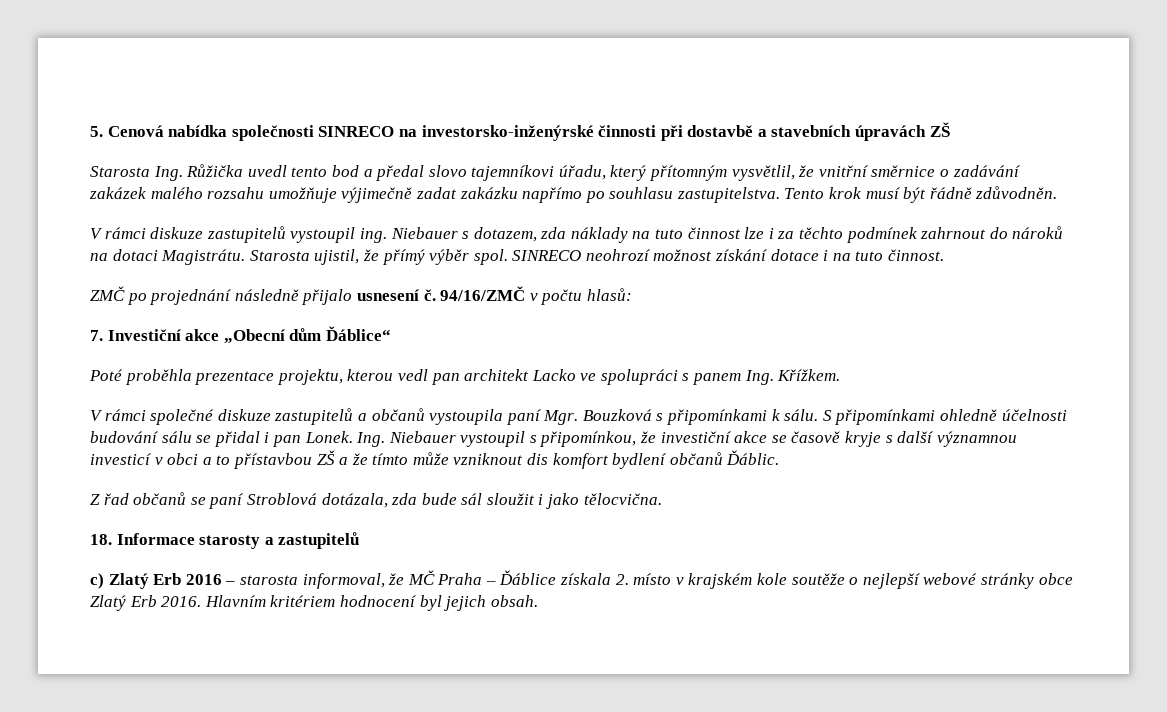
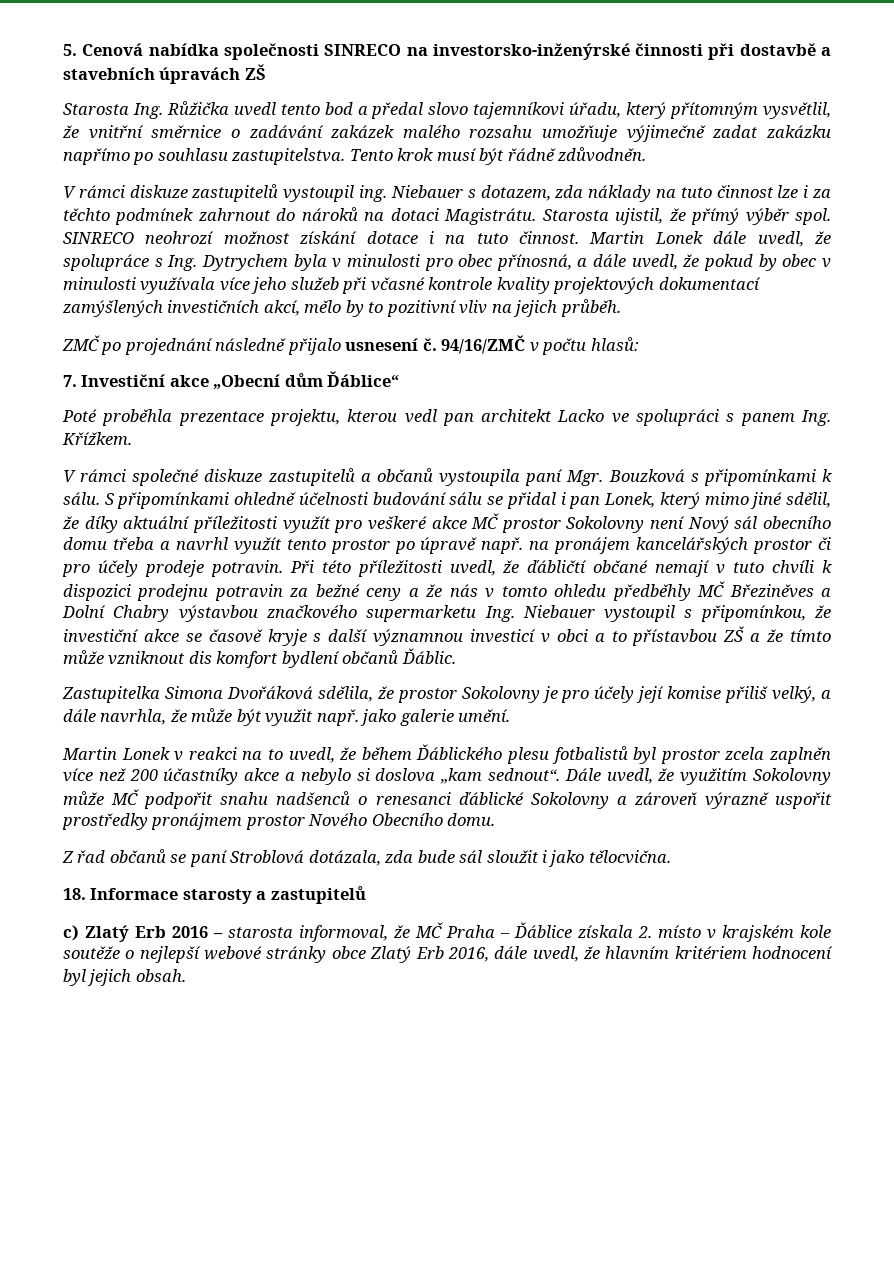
(945, 255) none -> [589,231,831,247] [63,254,831,271] [63,277,761,294] [62,299,621,317] Martin Lonek dále uvedl, že spolupráce s Ing. Dytrychem byla v minulosti pro obec přínosná, a dále uvedl, že pokud by obec v minulosti využívala více jeho služeb při včasné kontrole kvality projektových dokumentací zamýšlených investičních akcí, mělo by to pozitivní vliv na jejich průběh.
[304,431,353,443] Lonek. -> [604,492,832,509] [62,513,831,533] [63,537,832,554] [62,560,833,577] [63,581,832,601] [62,605,477,622] Lonek, který mimo jiné sdělil, že díky aktuální příležitosti využít pro veškeré akce MČ prostor Sokolovny není Nový sál obecního domu třeba a navrhl využít tento prostor po úpravě např. na pronájem kancelářských prostor či pro účely prodeje potravin. Při této příležitosti uvedl, že ďábličtí občané nemají v tuto chvíli k dispozici prodejnu potravin za bežné ceny a že nás v tomto ohledu předběhly MČ Březiněves a Dolní Chabry výstavbou značkového supermarketu
(780, 457) none -> [62,686,832,703] [63,708,511,726] [62,744,832,764] [63,768,831,785] [63,789,833,809] [62,813,496,830] // Zastupitelka Simona Dvořáková sdělila, že prostor Sokolovny je pro účely její komise přiliš velký, a dále navrhla, že může být využit např. jako galerie umění. // Martin Lonek v reakci na to uvedl, že během Ďáblického plesu fotbalistů byl prostor zcela zaplněn více než 200 účastníky akce a nebylo si doslova „kam sednout“. Dále uvedl, že využitím Sokolovny může MČ podpořit snahu nadšenců o renesanci ďáblické Sokolovny a zároveň výrazně uspořit prostředky pronájmem prostor Nového Obecního domu.
[161,595,266,607] 2016. Hlavním -> [447,946,670,962] 2016, dále uvedl, že hlavním

